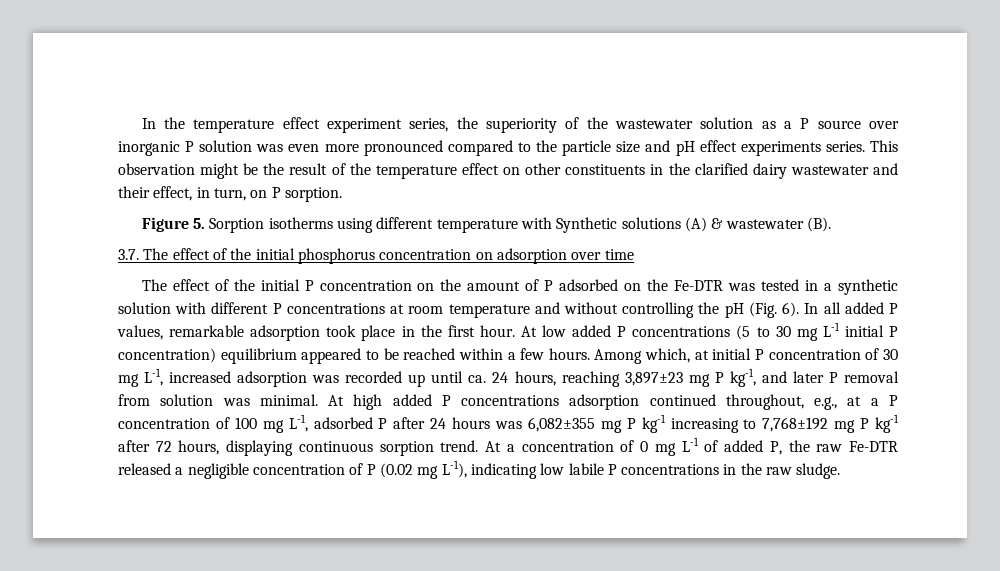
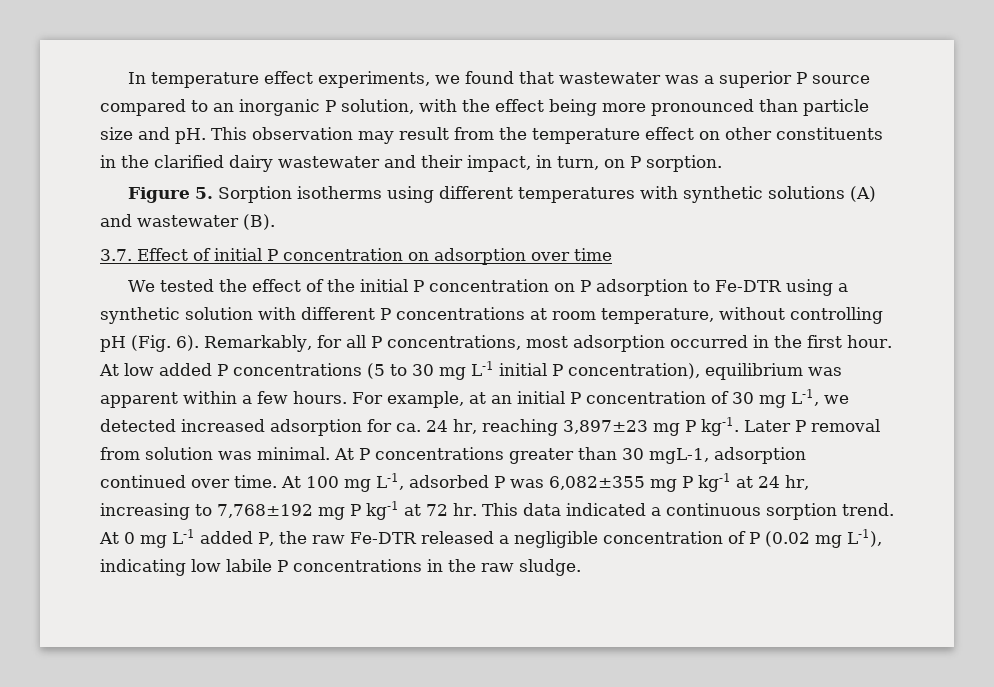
[141,117,900,133] [118,140,899,156] [118,163,346,179] In the temperature effect experiment series, the superiority of the wastewater solution as a P source over inorganic P solution was even more pronounced compared to the particle size and pH effect experiments series. This observation might be the result of -> [128,71,871,88] [100,99,869,116] [100,127,494,144] In temperature effect experiments, we found that wastewater was a superior P source compared to an inorganic P solution, with the effect being more pronounced than particle size and pH. This observation may result from
[153,186,193,201] effect, -> [467,155,531,172] impact,
[436,217,618,233] temperature with Synthetic -> [518,186,764,203] temperatures with synthetic
[711,218,724,229] & -> [100,214,132,227] and
[143,248,375,264] The effect of the initial phosphorus -> [137,248,278,261] Effect of initial P
[141,279,167,291] The -> [128,279,248,292] We tested the
[440,279,819,291] the amount of P adsorbed on the Fe-DTR was tested in -> [580,279,834,296] P adsorption to Fe-DTR using
[448,302,560,318] temperature and -> [601,308,714,324] temperature,
[698,302,720,314] the -> (883, 315) none
[804,302,898,314] [117,325,396,341] In all added P values, remarkable adsorption took place -> [204,335,748,352] Remarkably, for all P concentrations, most adsorption occurred
[118,348,709,364] concentration) equilibrium appeared to be reached within a few hours. Among which, at -> [568,363,842,380] [100,391,512,408] concentration), equilibrium was apparent within a few hours. For example, at an
[169,371,464,387] increased adsorption was recorded up until -> [823,395,849,404] [100,419,392,436] we detected increased adsorption for
[514,371,556,386] hours, -> [453,419,477,434] hr,
[729,368,824,387] kg-1, and later -> [700,417,791,436] kg-1. Later
[353,394,898,410] [118,417,230,429] high added P concentrations adsorption continued throughout, e.g., at a P concentration of -> [359,447,806,464] [100,475,301,488] P concentrations greater than 30 mgL-1, adsorption continued over time. At
[393,417,491,429] after 24 hours -> (505, 482) none
(666, 423) none -> [736,475,809,490] at 24 hr,
[118,440,294,456] after 72 hours, displaying -> [404,503,661,516] at 72 hr. This data indicated a
[506,440,635,452] a concentration of -> (119, 538) none
[704,440,719,452] of -> (195, 536) none

